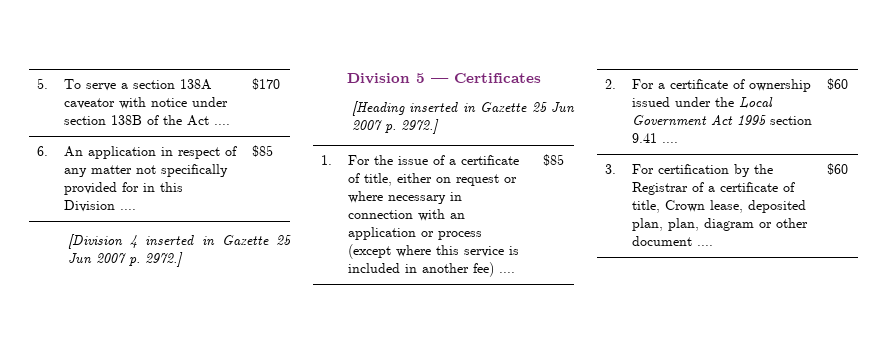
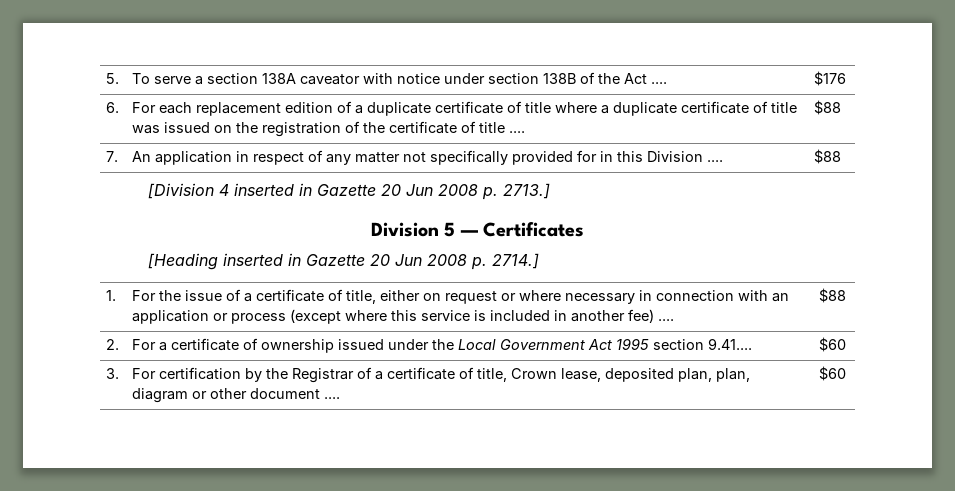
[251,78,280,90] $170 -> [814,71,847,86] $176
(48, 151) none -> [132,101,798,116] [132,121,526,137] [814,100,842,115] [106,151,119,162] | For each replacement edition of a duplicate certificate of title where a duplicate certificate of title was issued on the registration of the certificate of title .... | $88 // 7.
[251,145,273,157] $85 -> [814,149,842,164] $88
[276,235,291,245] [68,252,184,267] 25 Jun 2007 p. 2972.] -> [380,183,550,200] 20 Jun 2008 p. 2713.]
[531,102,575,113] [352,119,440,134] 25 Jun 2007 p. 2972.] -> [369,253,539,270] 20 Jun 2008 p. 2714.]
[542,154,564,166] $85 -> [819,288,847,303] $88
[631,133,678,143] 9.41 .... -> [708,338,753,350] 9.41....

